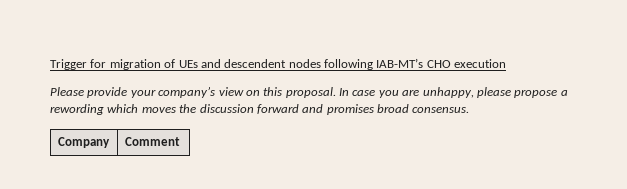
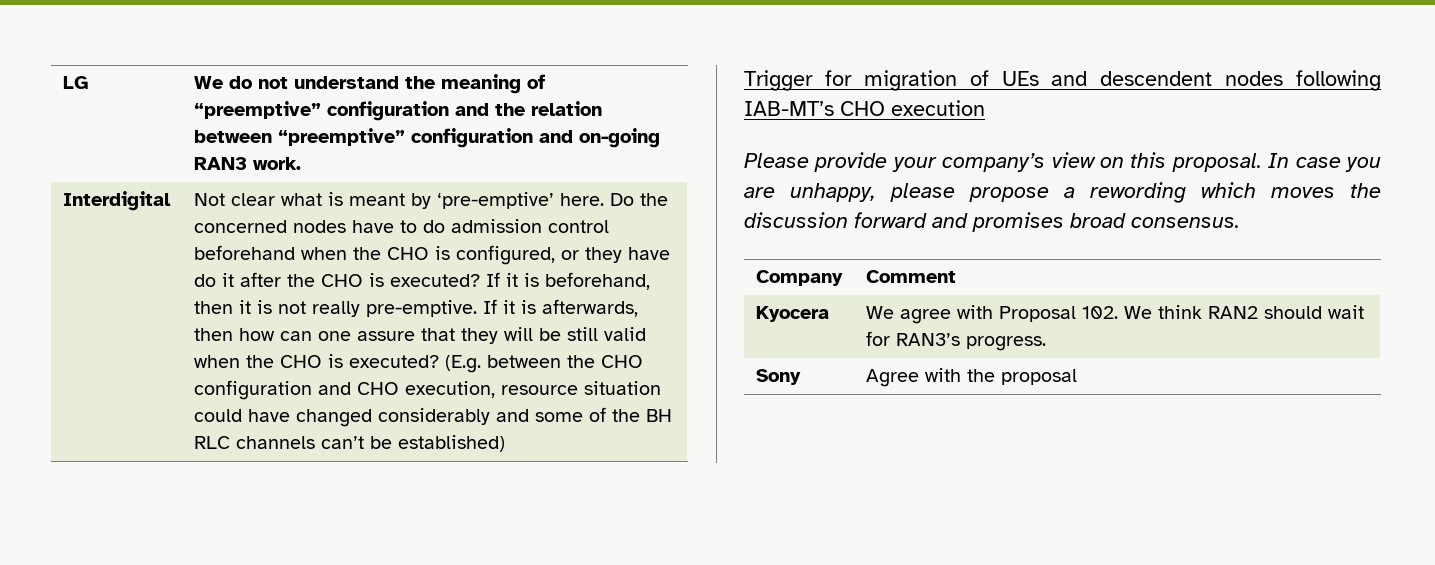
(50, 64) none -> [62,76,88,89] [193,74,545,94] [193,101,602,121] [193,128,660,148] [193,157,301,170] [62,191,171,211] [193,192,668,209] [193,219,609,233] [193,245,670,265] [193,272,650,290] [193,299,638,317] [193,327,646,344] [193,354,643,373] [193,380,661,400] [193,407,672,427] [193,435,505,452] LG | We do not understand the meaning of “preemptive” configuration and the relation between “preemptive” configuration and on-going RAN3 work. // Interdigital | Not clear what is meant by ‘pre-emptive’ here. Do the concerned nodes have to do admission control beforehand when the CHO is configured, or they have do it after the CHO is executed? If it is beforehand, then it is not really pre-emptive. If it is afterwards, then how can one assure that they will be still valid when the CHO is executed? (E.g. between the CHO configuration and CHO execution, resource situation could have changed considerably and some of the BH RLC channels can’t be established) //
(180, 141) none -> [755,306,829,322] [865,305,1364,324] [865,331,1046,351] [755,369,801,385] [865,368,1077,387] // Kyocera | We agree with Proposal 102. We think RAN2 should wait for RAN3’s progress. // Sony | Agree with the proposal

